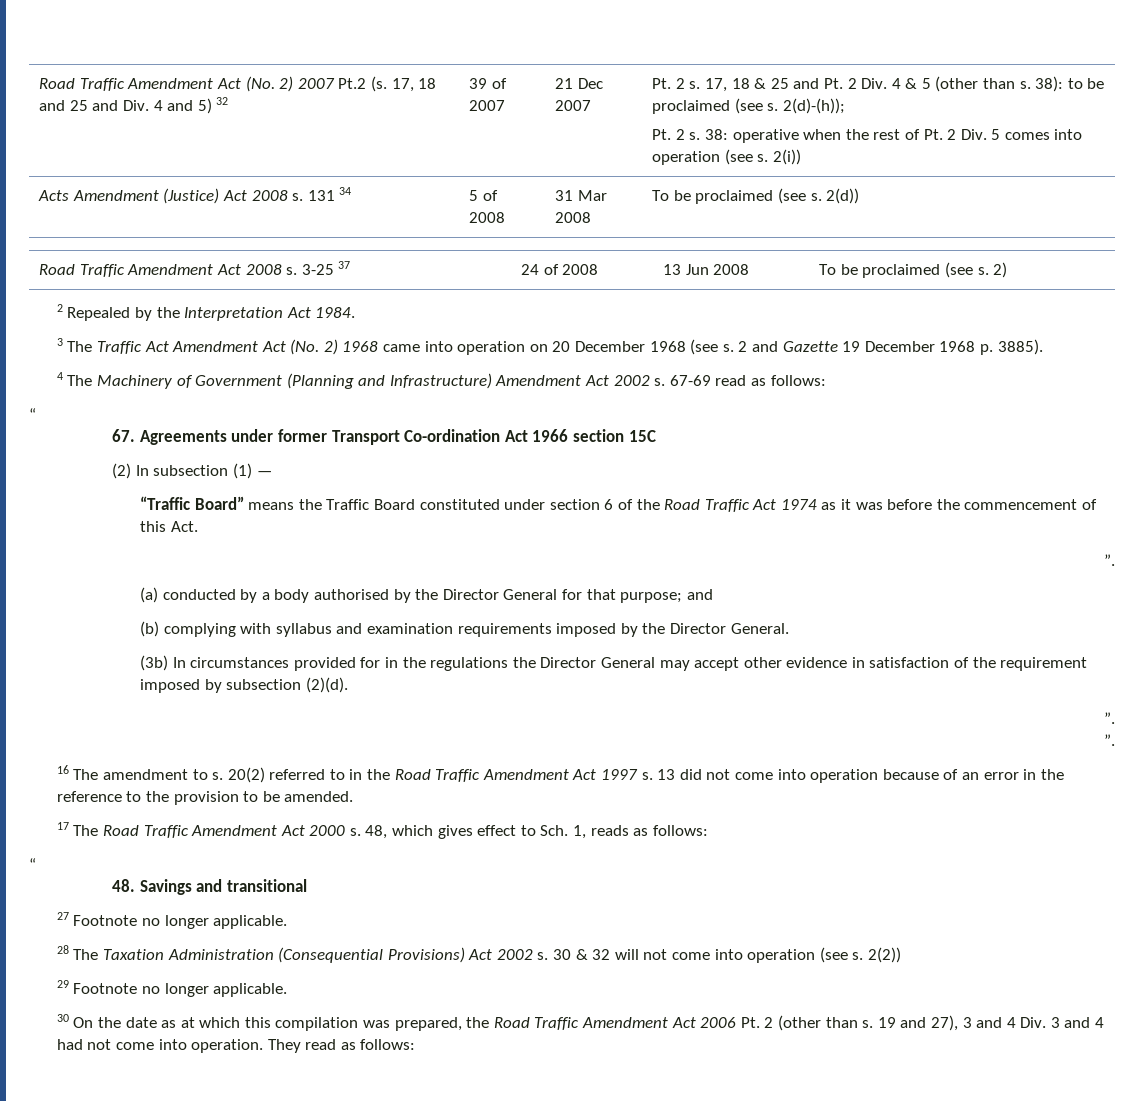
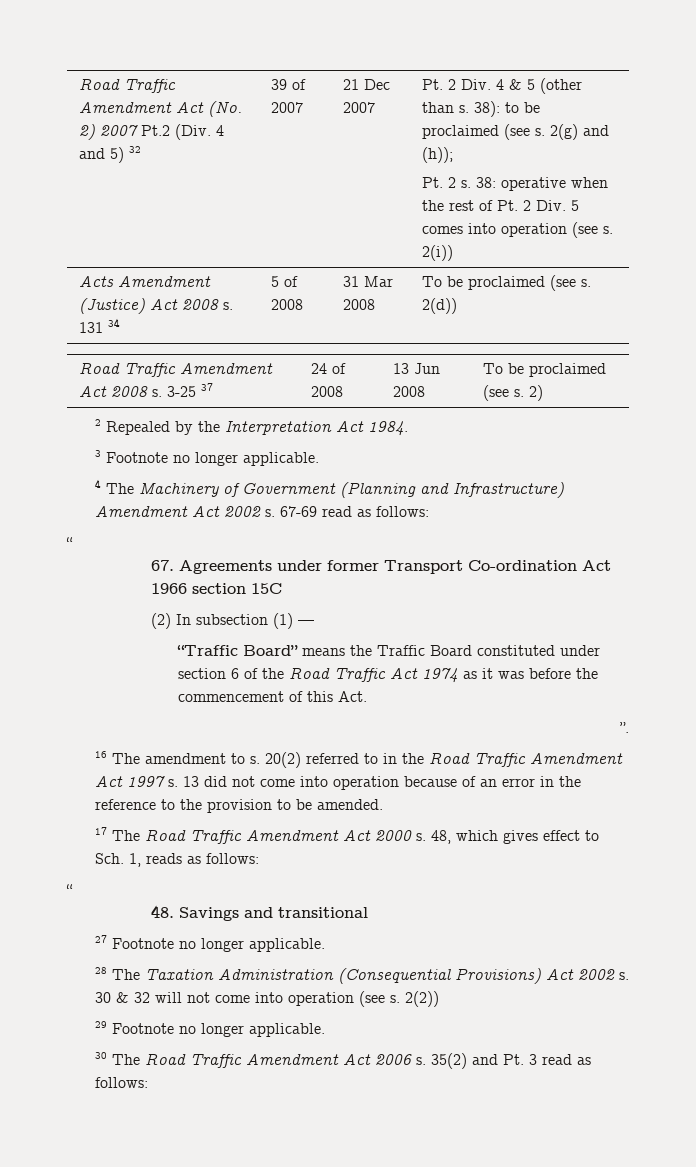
[370,76,437,92] [39,100,149,111] (s. 17, 18 and 25 and Div. -> [175,124,212,140] (Div.
[689,78,857,92] s. 17, 18 & 25 and Pt. 2 -> (457, 84) none
[782,98,845,114] 2(d)-(h)); -> [550,124,610,140] [422,147,454,163] 2(g) and (h));
[67,339,1043,355] The Traffic Act Amendment Act (No. 2) 1968 came into operation on 20 December 1968 (see s. 2 and Gazette 19 December 1968 p. 3885). -> [105,452,319,466] Footnote no longer applicable.
[140,587,713,603] [140,621,789,637] [140,655,1088,671] [140,677,348,693] [1104,712,1115,724] [1104,734,1115,746] // (a) conducted by a body authorised by the Director General for that purpose; and // (b) complying with syllabus and examination requirements imposed by the Director General. // (3b) In circumstances provided for in the regulations the Director General may accept other evidence in satisfaction of the requirement imposed by subsection (2)(d). // ”. // ”. -> (629, 727) none
[73,1017,490,1031] On the date as at which this compilation was prepared, the -> [111,1054,140,1065] The
[740,1015,1105,1031] [56,1039,301,1053] Pt. 2 (other than s. 19 and 27), 3 and 4 Div. 3 and 4 had not come into operation. They -> [415,1053,537,1069] s. 35(2) and Pt. 3

